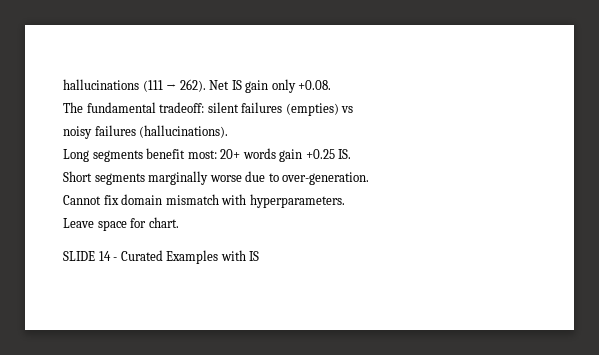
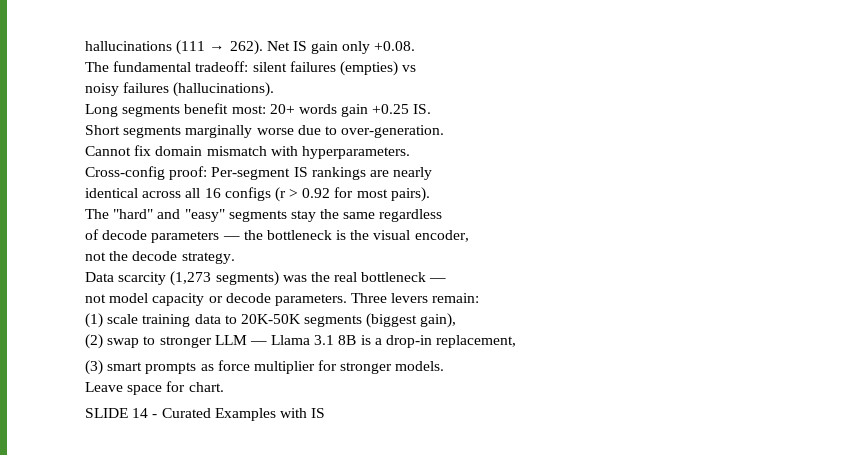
(345, 201) none -> [85,166,433,180] [85,187,430,202] [85,209,443,222] [85,229,469,243] [85,251,235,264] [85,271,447,286] [85,293,480,306] [85,313,457,328] [85,334,517,349] [85,360,445,375] // Cross-config proof: Per-segment IS rankings are nearly // identical across all 16 configs (r > 0.92 for most pairs). // The "hard" and "easy" segments stay the same regardless // of decode parameters — the bottleneck is the visual encoder, // not the decode strategy. // Data scarcity (1,273 segments) was the real bottleneck — // not model capacity or decode parameters. Three levers remain: // (1) scale training data to 20K-50K segments (biggest gain), // (2) swap to stronger LLM — Llama 3.1 8B is a drop-in replacement, // (3) smart prompts as force multiplier for stronger models.

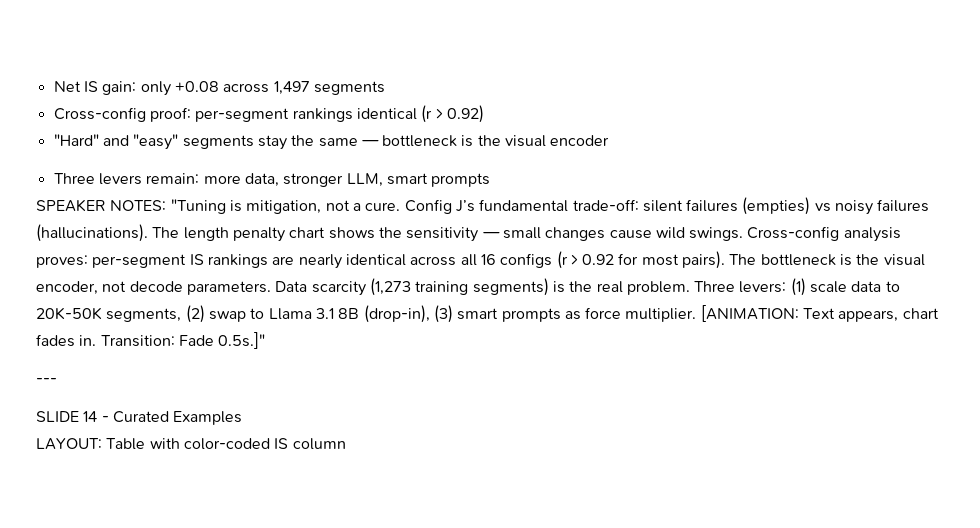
[85,40,416,55] [85,61,249,72] hallucinations (111 → 262). Net IS gain only +0.08. // The fundamental tradeoff: -> [53,81,385,96] [53,105,484,123] [53,134,610,150] [53,173,491,187] [36,199,639,214] Net IS gain: only +0.08 across 1,497 segments // Cross-config proof: per-segment rankings identical (r > 0.92) // "Hard" and "easy" segments stay the same — bottleneck is the visual encoder // Three levers remain: more data, stronger LLM, smart prompts // SPEAKER NOTES: "Tuning is mitigation, not a cure. Config J’s fundamental trade-off:
(417, 68) // -> (831, 207) none
[85,103,432,117] [85,125,445,138] [85,145,410,159] [85,166,291,180] // Long segments benefit most: 20+ words gain +0.25 IS. // Short segments marginally worse due to over-generation. // Cannot fix domain mismatch with hyperparameters. // Cross-config proof: Per-segment -> [152,226,901,242] [36,254,187,268] The length penalty chart shows the sensitivity — small changes cause wild swings. Cross-config analysis proves: per-segment
(433, 173) // -> (342, 261) none
[85,209,443,222] [85,229,263,243] // The "hard" and "easy" segments stay the same regardless // of decode parameters — the -> [729,254,757,265] The
[85,251,235,264] [85,271,447,286] [85,293,480,306] // not the decode strategy. // Data scarcity (1,273 segments) was the real bottleneck — // not model capacity or decode parameters. Three levers remain: // -> [102,278,787,296] not decode parameters. Data scarcity (1,273 training segments) is the real problem. Three levers:
[142,314,191,327] training -> (848, 287) none
[304,313,457,328] [85,334,517,349] segments (biggest gain), // (2) swap to stronger LLM — Llama 3.1 8B is a drop-in replacement, // -> [106,305,430,323] segments, (2) swap to Llama 3.1 8B (drop-in),
[253,360,445,374] [85,381,224,395] multiplier for stronger models. // Leave space for chart. -> [625,305,939,322] [36,332,266,349] [36,378,57,384] multiplier. [ANIMATION: Text appears, chart fades in. Transition: Fade 0.5s.]" // ---
[279,408,326,418] with IS -> [36,438,346,450] // LAYOUT: Table with color-coded IS column

